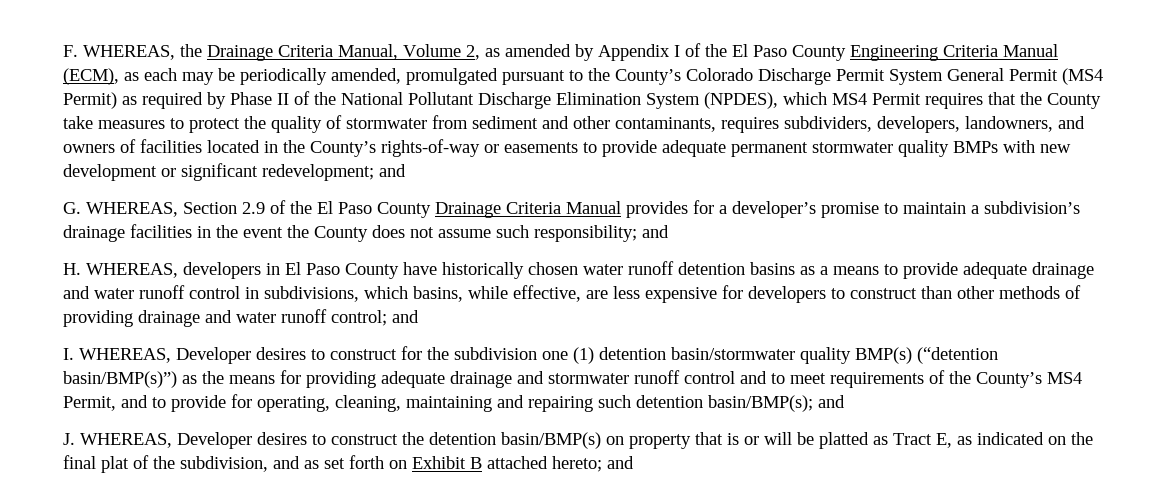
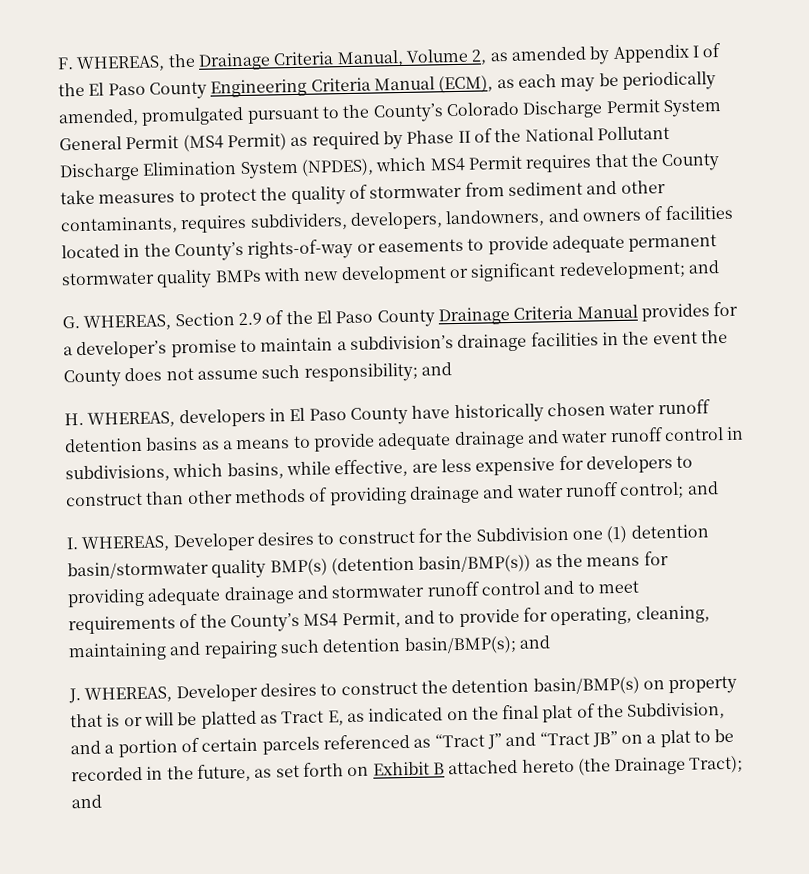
[454,347,537,360] subdivision -> [475,526,569,542] Subdivision
[917,347,998,364] [63,371,177,388] (“detention basin/BMP(s)”) -> [330,554,532,576] (detention basin/BMP(s))
[180,456,300,472] subdivision, and -> [627,702,726,720] [70,728,735,758] [71,763,251,782] Subdivision, and a portion of certain parcels referenced as “Tract J” and “Tract JB” on a plat to be recorded in the future,
[552,456,602,472] hereto; -> [521,755,744,776] hereto (the Drainage Tract);

